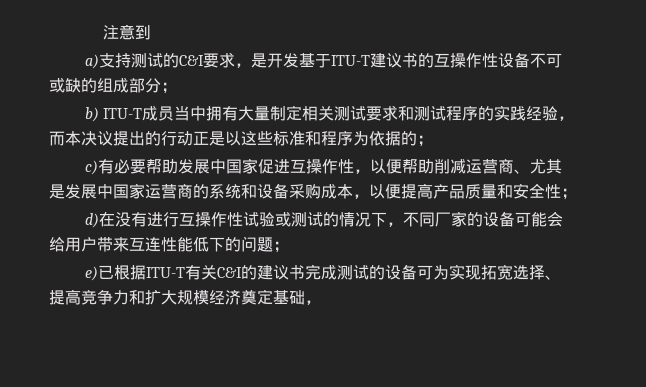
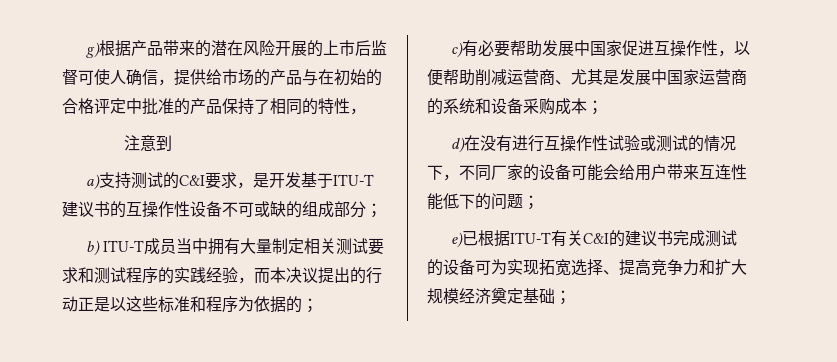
(102, 32) none -> [85,40,387,58] [62,69,382,86] [62,98,366,115] g)根据产品带来的潜在风险开展的上市后监督可使人确信，提供给市场的产品与在初始的合格评定中批准的产品保持了相同的特性， //
[353,183,561,199] ，以便提高产品质量和安全性 -> (587, 106) none
[305,300,321,305] ， -> [555,290,571,305] ；

